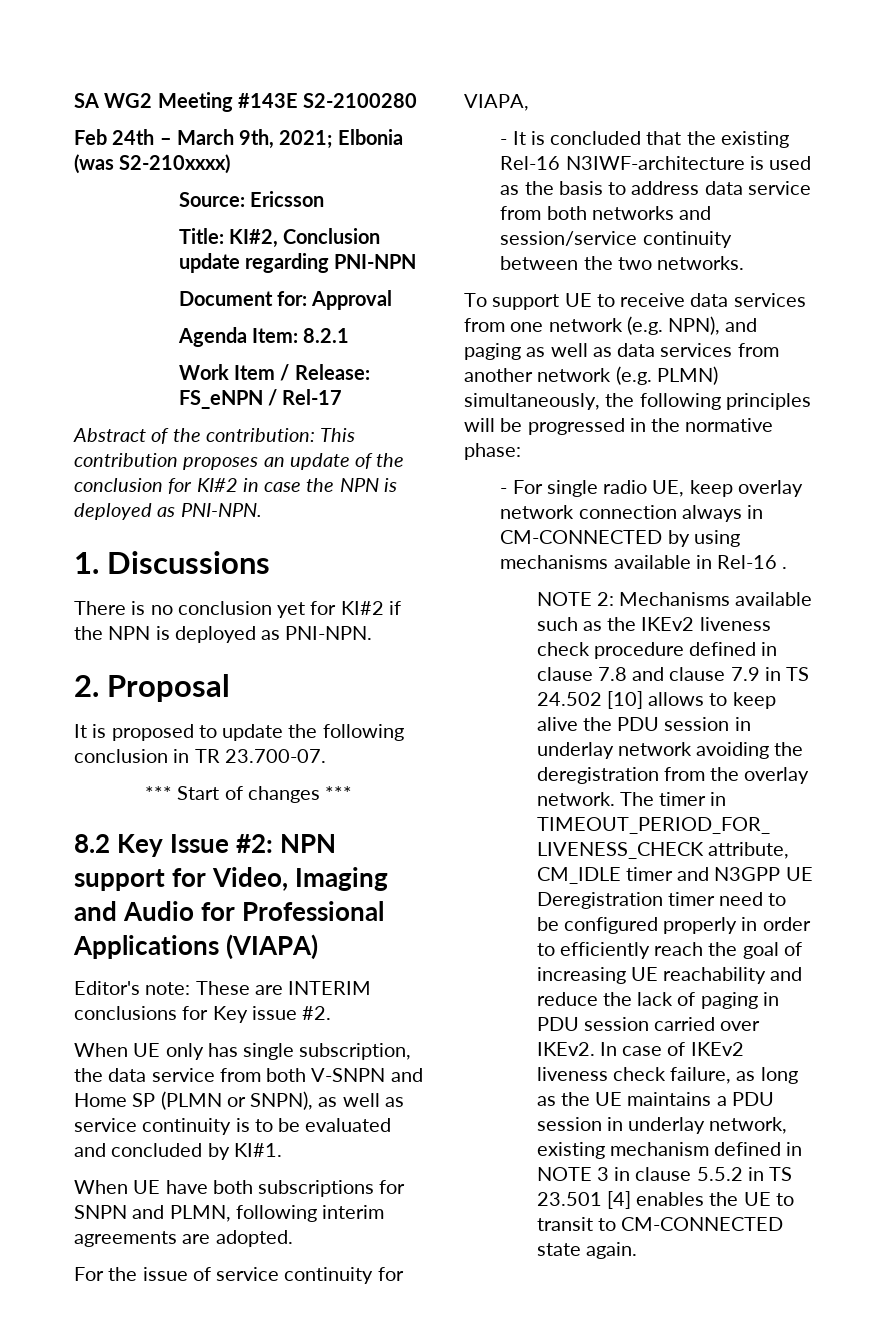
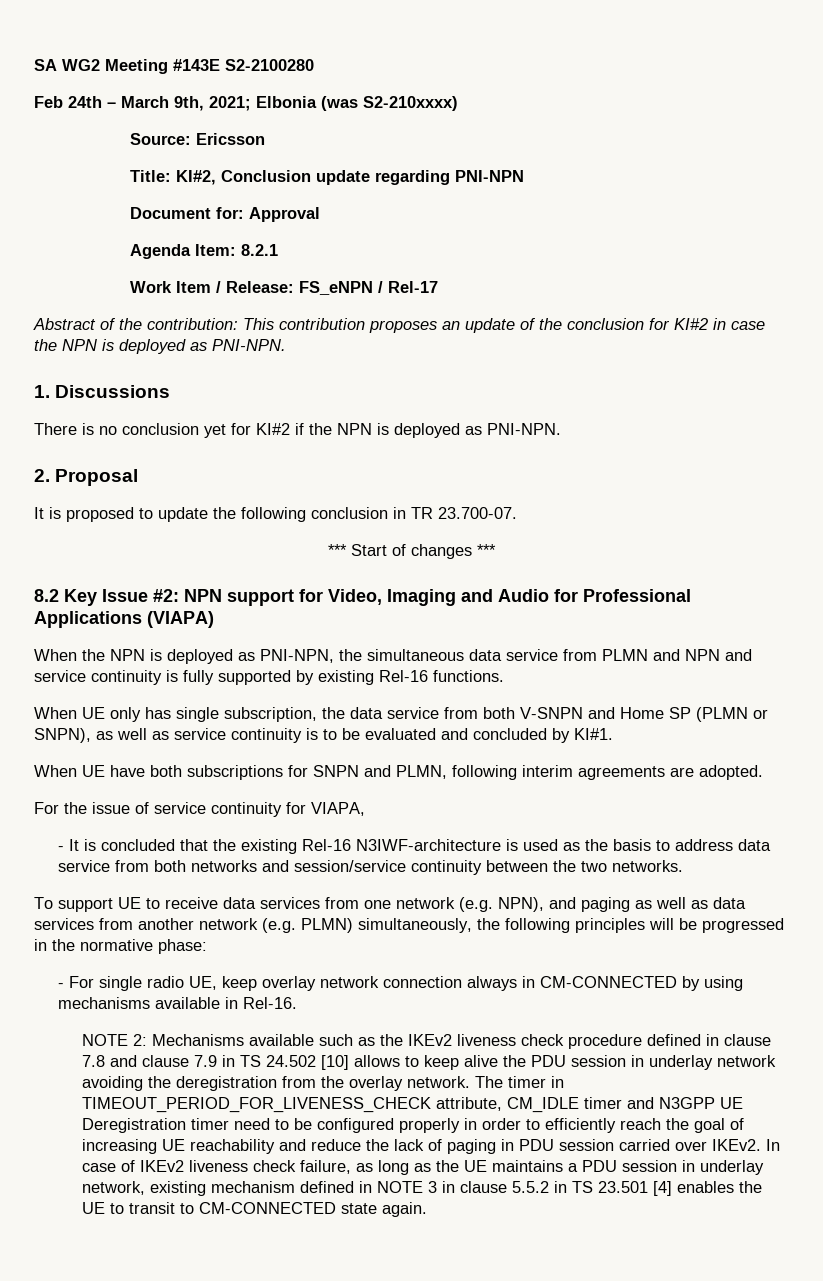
[74,981,372,995] [74,1006,332,1023] Editor's note: These are INTERIM conclusions for Key issue #2. -> [34,649,752,664] [34,670,504,685] When the NPN is deployed as PNI-NPN, the simultaneous data service from PLMN and NPN and service continuity is fully supported by existing Rel-16 functions.
[717,555,788,569] Rel-16 . -> [242,997,297,1009] Rel-16.

